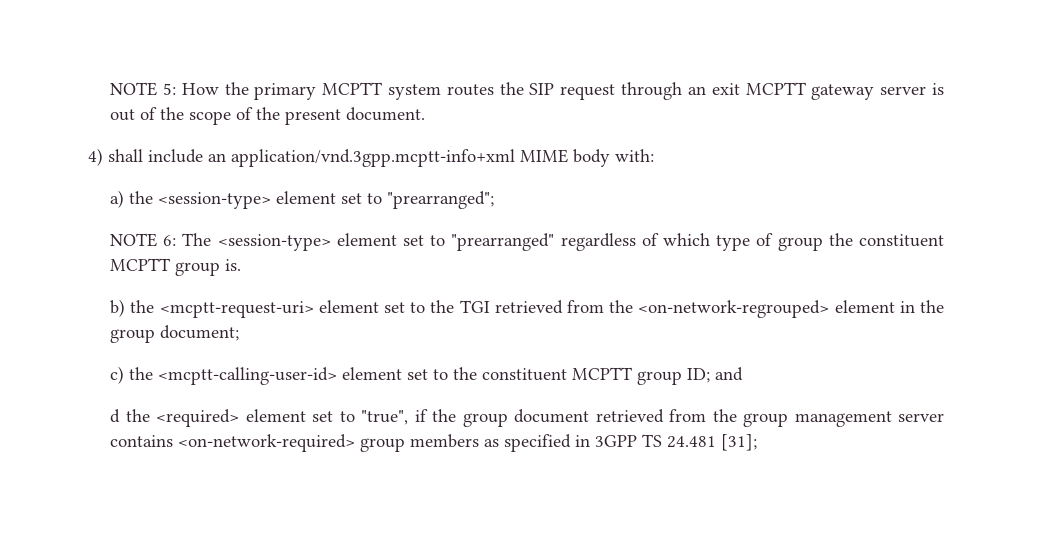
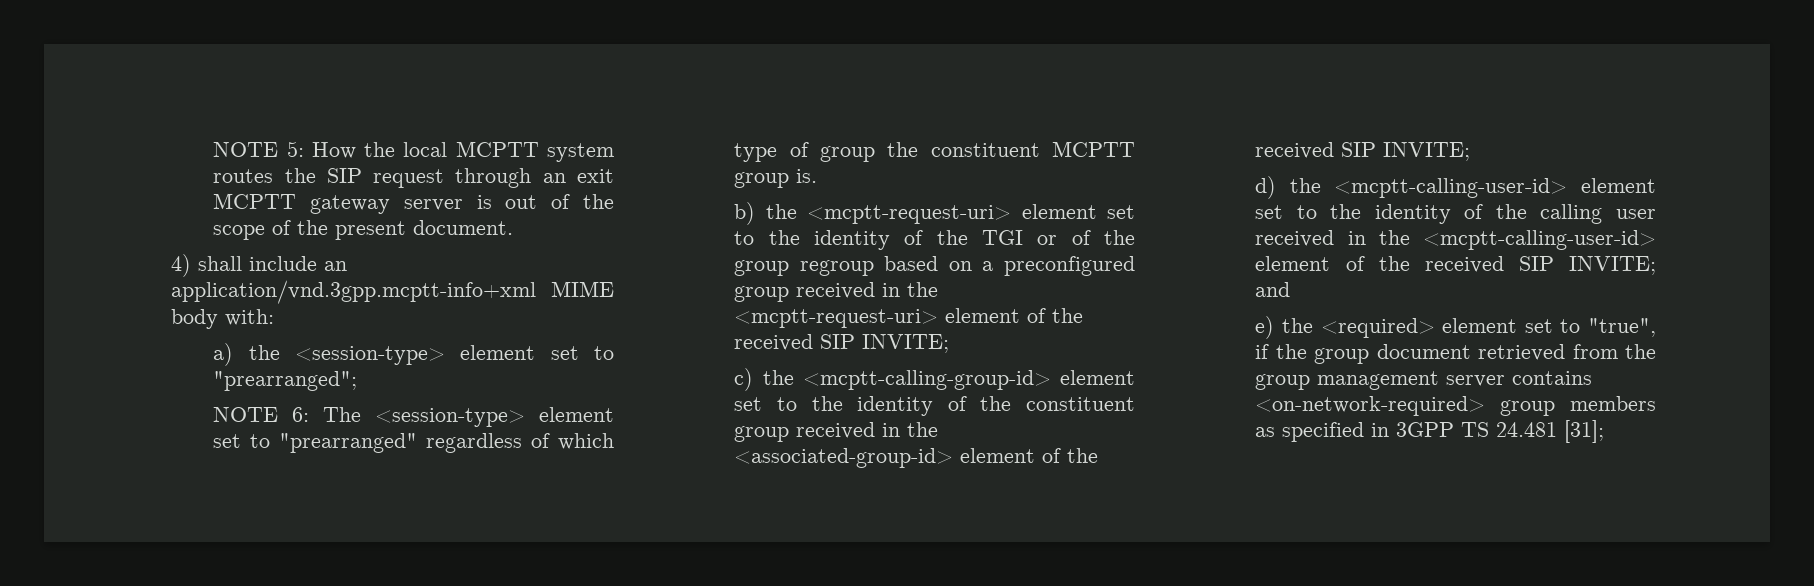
[254,83,317,100] primary -> [403,142,448,157] local
[459,300,945,318] [110,325,240,343] [110,366,125,384] TGI retrieved from the <on-network-regrouped> element in the group document; // c) -> [814,230,1135,250] [734,256,1135,276] [734,282,939,302] [734,308,1084,328] [734,334,950,353] [734,368,1135,391] [734,396,1135,416] [734,422,939,442] [734,448,1099,468] [1255,142,1471,161] [1255,176,1277,199] identity of the TGI or of the group regroup based on a preconfigured group received in the <mcptt-request-uri> element of the received SIP INVITE; // c) the <mcptt-calling-group-id> element set to the identity of the constituent group received in the <associated-group-id> element of the received SIP INVITE; // d)
[482,367,711,385] constituent MCPTT group ID; -> [1374,204,1656,224] [1255,230,1656,250] [1255,256,1656,275] identity of the calling user received in the <mcptt-calling-user-id> element of the received SIP INVITE;
[110,409,121,423] d -> [1255,316,1275,339] e)

